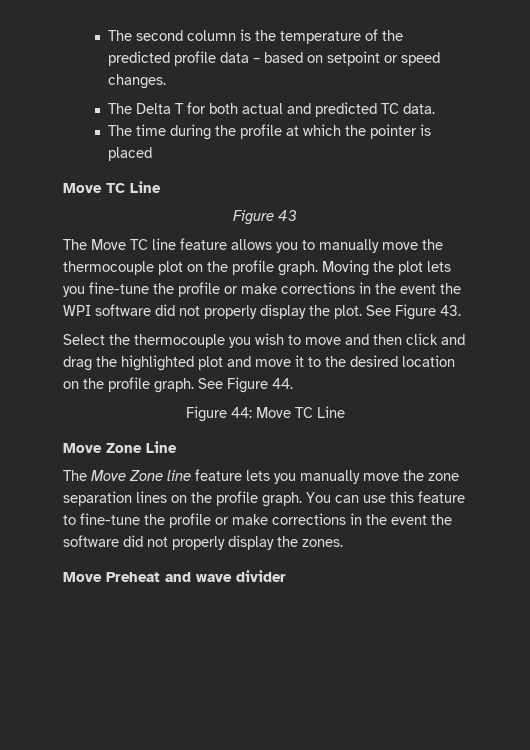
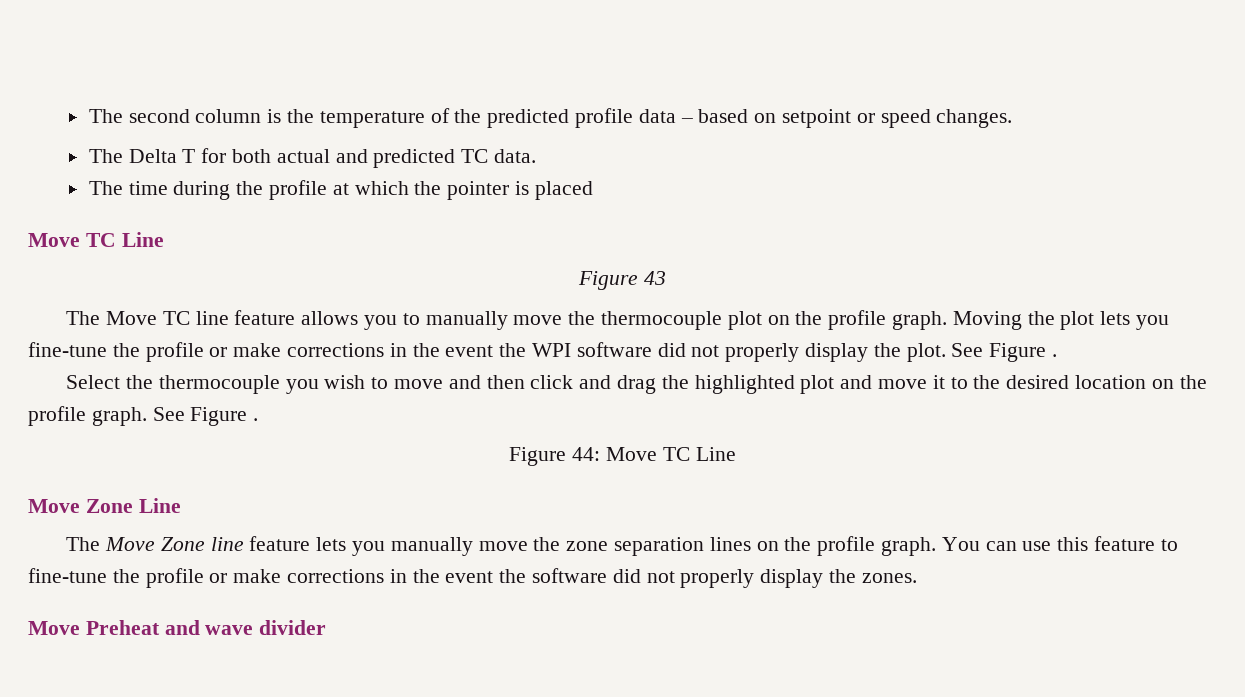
[440,305,461,316] 43. -> [1052,354,1058,357] .
[272,378,293,389] 44. -> [253,418,259,421] .

